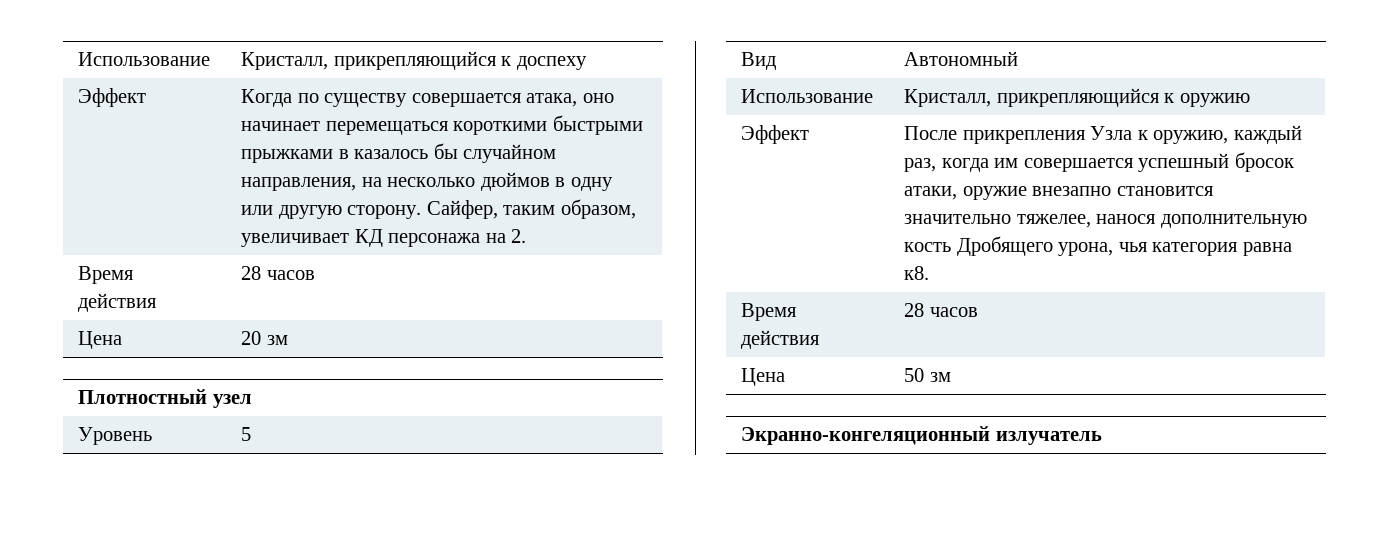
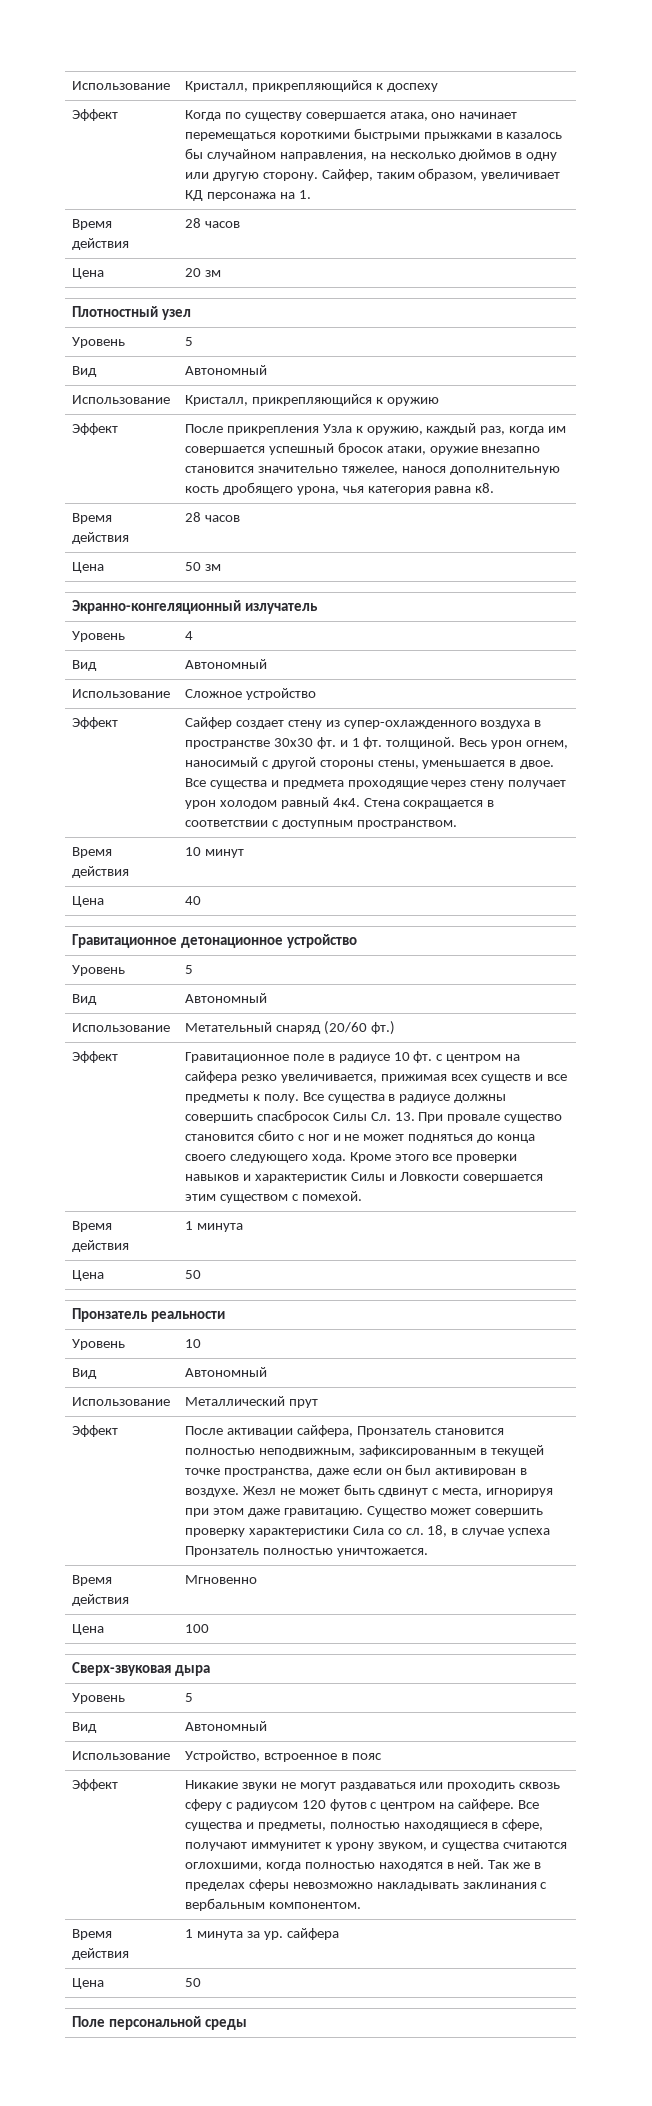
[511,229,527,243] 2. -> [298,190,311,199] 1.
[956,236,1053,256] Дробящего -> [222,482,293,495] дробящего
(1102, 438) none -> [71,631,125,642] [184,631,193,640] [71,660,97,671] [184,659,267,669] [71,689,170,698] [184,688,316,700] [71,717,118,729] [184,717,542,729] [184,737,569,749] [184,757,555,769] [184,778,567,789] [184,797,495,809] [184,820,457,829] [71,847,112,858] [71,866,129,878] [184,847,244,858] [71,896,104,907] [184,896,201,905] [71,934,357,948] [71,965,125,976] [184,965,193,974] [71,994,97,1005] [184,993,267,1003] [71,1023,170,1032] [184,1021,395,1035] [71,1051,118,1063] [184,1051,521,1063] [184,1071,568,1083] [184,1092,507,1103] [184,1110,563,1123] [184,1130,536,1143] [184,1152,518,1163] [184,1172,544,1183] [184,1191,362,1203] [71,1221,112,1232] [71,1240,129,1252] [184,1221,243,1232] [71,1270,104,1281] [184,1270,201,1279] [71,1308,225,1322] [71,1339,125,1350] [184,1339,201,1348] [71,1368,97,1379] [184,1367,267,1377] [71,1397,170,1406] [184,1396,318,1408] [71,1425,118,1437] [184,1425,504,1437] [184,1445,544,1457] [184,1464,528,1477] [184,1484,554,1497] [184,1506,544,1517] [184,1525,551,1537] [184,1546,428,1557] [71,1575,112,1586] [71,1594,129,1606] [184,1575,257,1584] [71,1624,104,1635] [184,1624,209,1633] [71,1662,210,1676] [71,1693,125,1704] [184,1693,193,1702] [71,1722,97,1733] [184,1721,267,1731] [71,1751,170,1760] [184,1750,382,1762] [71,1779,118,1791] [184,1780,561,1791] [184,1799,540,1811] [184,1819,544,1831] [184,1842,568,1851] [184,1859,542,1871] [184,1879,548,1891] [184,1898,361,1911] [71,1929,112,1940] [71,1948,129,1960] [184,1928,339,1940] [71,1978,104,1989] [184,1978,201,1987] [71,2016,247,2030] // Уровень | 4 // Вид | Автономный // Использование | Сложное устройство // Эффект | Сайфер создает стену из супер-охлажденного воздуха в пространстве 30х30 фт. и 1 фт. толщиной. Весь урон огнем, наносимый с другой стороны стены, уменьшается в двое. Все существа и предмета проходящие через стену получает урон холодом равный 4к4. Стена сокращается в соответствии с доступным пространством. // Время действия | 10 минут // Цена | 40 // Гравитационное детонационное устройство // Уровень | 5 // Вид | Автономный // Использование | Метательный снаряд (20/60 фт.) // Эффект | Гравитационное поле в радиусе 10 фт. с центром на сайфера резко увеличивается, прижимая всех существ и все предметы к полу. Все существа в радиусе должны совершить спасбросок Силы Сл. 13. При провале существо становится сбито с ног и не может подняться до конца своего следующего хода. Кроме этого все проверки навыков и характеристик Силы и Ловкости совершается этим существом с помехой. // Время действия | 1 минута // Цена | 50 // Пронзатель реальности // Уровень | 10 // Вид | Автономный // Использование | Металлический прут // Эффект | После активации сайфера, Пронзатель становится полностью неподвижным, зафиксированным в текущей точке пространства, даже если он был активирован в воздухе. Жезл не может быть сдвинут с места, игнорируя при этом даже гравитацию. Существо может совершить проверку характеристики Сила со сл. 18, в случае успеха Пронзатель полностью уничтожается. // Время действия | Мгновенно // Цена | 100 // Сверх-звуковая дыра // Уровень | 5 // Вид | Автономный // Использование | Устройство, встроенное в пояс // Эффект | Никакие звуки не могут раздаваться или проходить сквозь сферу с радиусом 120 футов с центром на сайфере. Все существа и предметы, полностью находящиеся в сфере, получают иммунитет к урону звуком, и существа считаются оглохшими, когда полностью находятся в ней. Так же в пределах сферы невозможно накладывать заклинания с вербальным компонентом. // Время действия | 1 минута за ур. сайфера // Цена | 50 // Поле персональной среды

